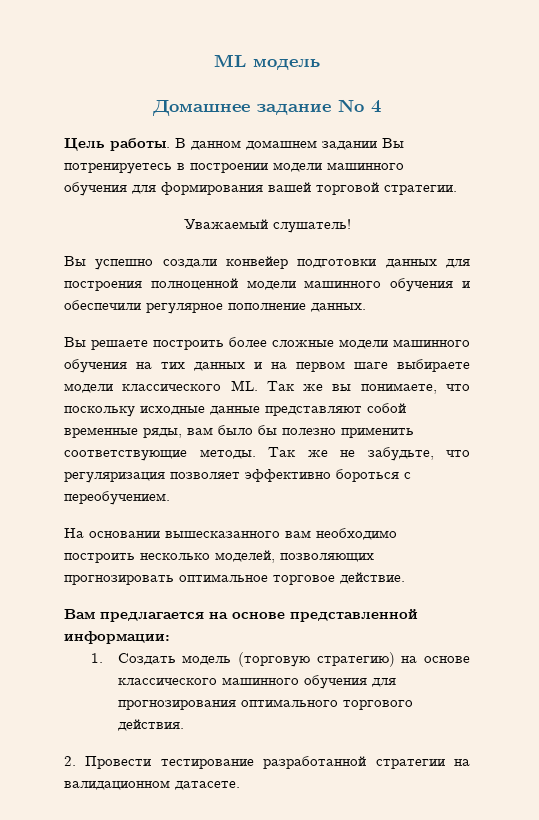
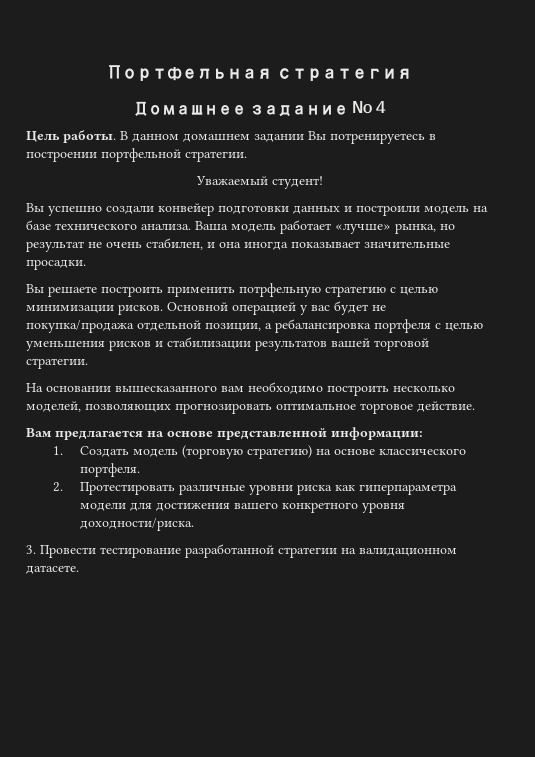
[214,54,320,70] ML модель -> [107,65,412,81] Портфельная стратегия
[273,162,404,172] [64,182,379,196] модели машинного обучения для формирования вашей торговой -> [101,148,181,162] портфельной
[272,219,351,233] слушатель! -> [271,176,323,189] студент!
[446,259,470,268] [64,278,471,292] [64,300,366,314] [64,337,470,350] [64,359,470,373] [64,380,470,394] [64,403,406,417] [64,425,414,438] [64,447,470,461] [64,469,411,483] [64,491,170,505] для построения полноценной модели машинного обучения и обеспечили регулярное пополнение данных. // Вы решаете построить более сложные модели машинного обучения на тих данных и на первом шаге выбираете модели классического ML. Так же вы понимаете, что поскольку исходные данные представляют собой временные ряды, вам было бы полезно применить соответствующие методы. Так же не забудьте, что регуляризация позволяет эффективно бороться с переобучением. -> [344,205,488,216] [26,220,455,234] [26,238,450,252] [26,259,86,270] [26,283,438,297] [26,301,386,315] [26,319,483,333] [26,337,429,351] [26,358,88,369] и построили модель на базе технического анализа. Ваша модель работает «лучше» рынка, но результат не очень стабилен, и она иногда показывает значительные просадки. // Вы решаете построить применить потрфельную стратегию с целью минимизации рисков. Основной операцией у вас будет не покупка/продажа отдельной позиции, а ребалансировка портфеля с целью уменьшения рисков и стабилизации результатов вашей торговой стратегии.
[221,675,396,689] [117,699,413,710] [117,719,184,731] [64,756,76,766] машинного обучения для прогнозирования оптимального торгового действия. // 2. -> [80,463,141,477] [53,482,458,495] [80,502,406,513] [80,518,195,531] [26,545,36,554] портфеля. // 2. Протестировать различные уровни риска как гиперпараметра модели для достижения вашего конкретного уровня доходности/риска. // 3.

